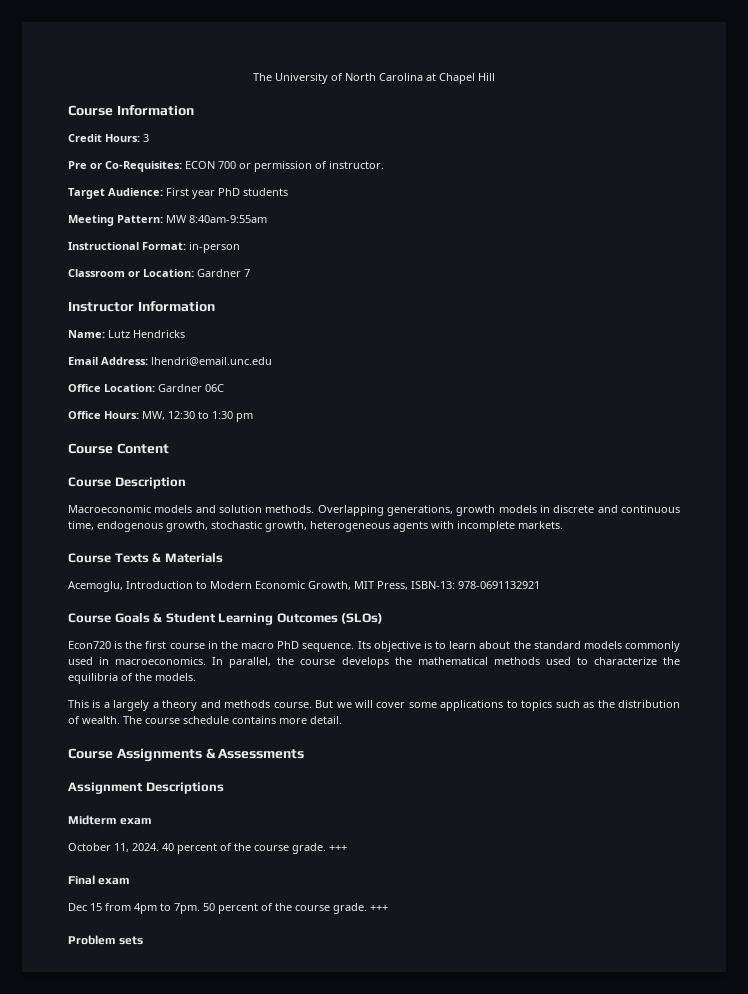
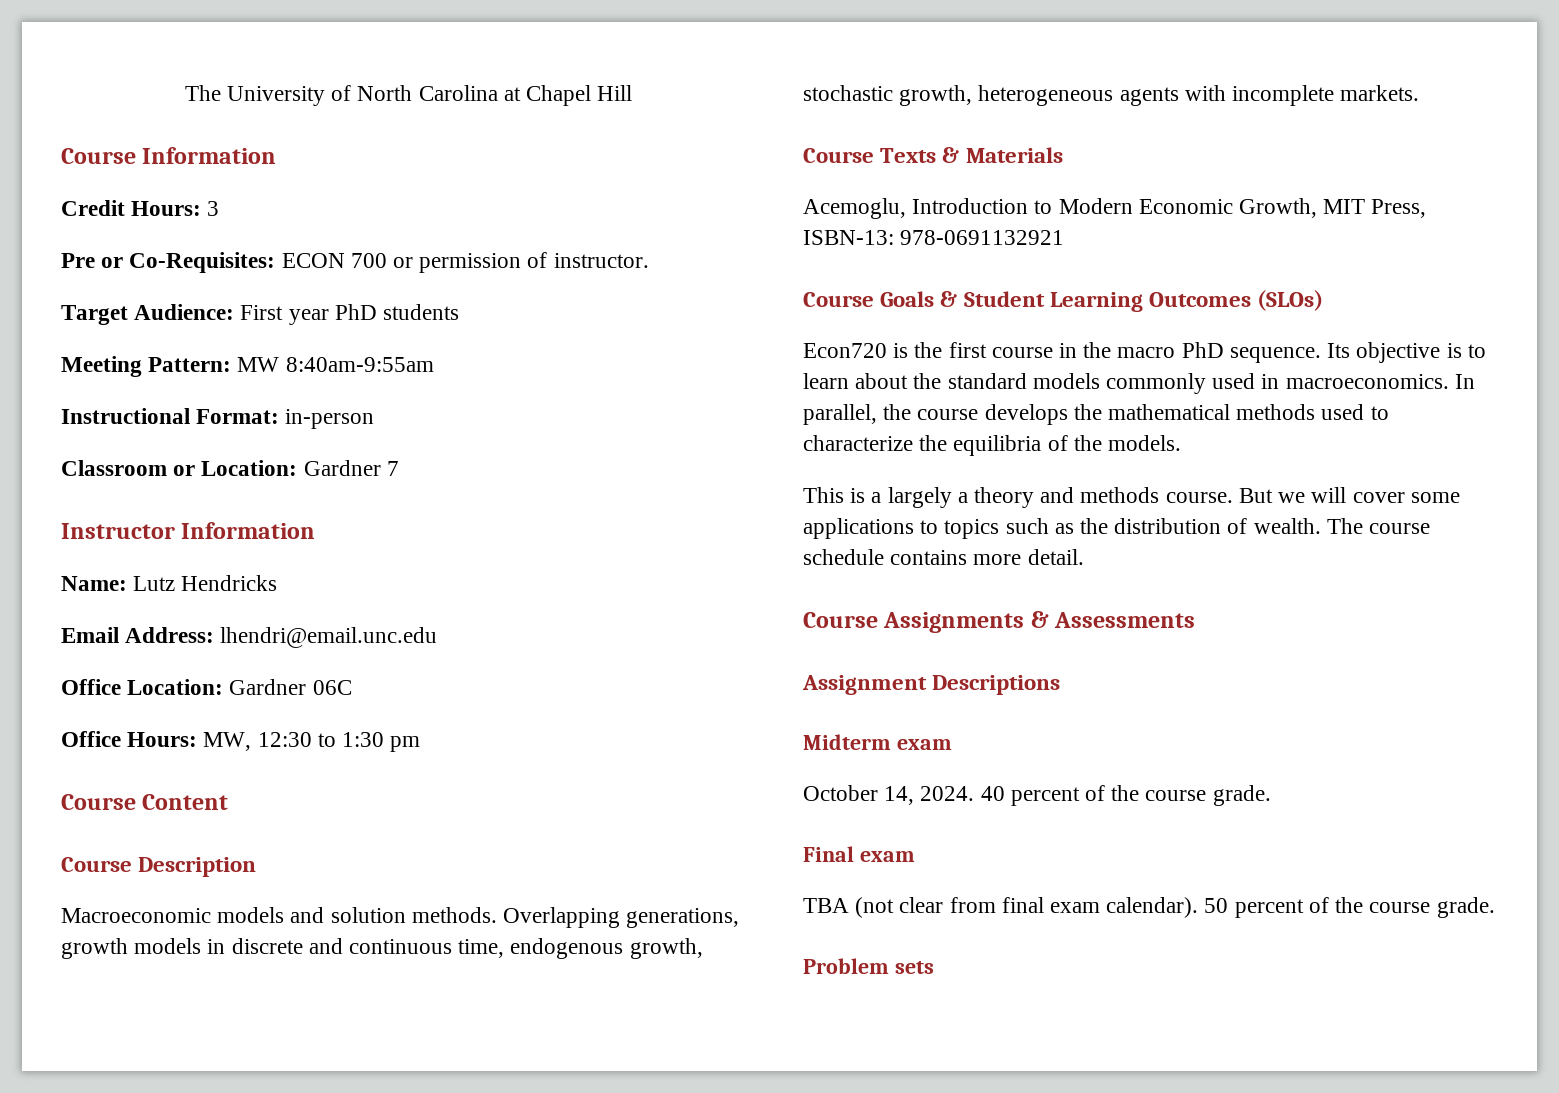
[114,843,129,852] 11, -> [884,786,915,805] 14,
[329,845,347,851] +++ -> (1271, 795) none
[68,903,200,914] Dec 15 from 4pm to 7pm. -> [803,897,1199,918] TBA (not clear from final exam calendar).
[370,905,388,911] +++ -> (1495, 907) none

